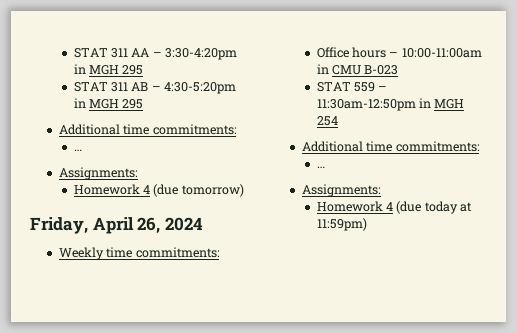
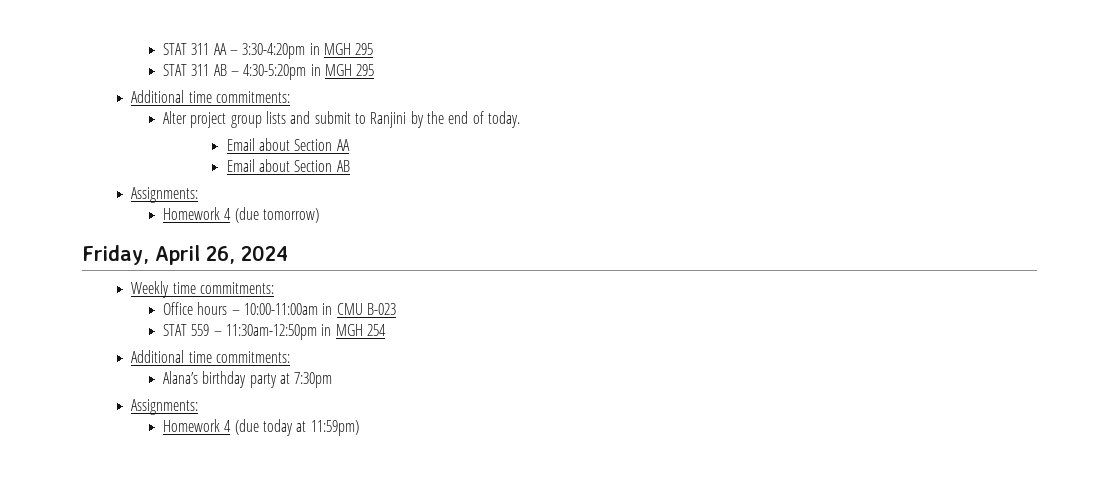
[73,149,82,151] … -> [163,111,520,128] [226,138,350,151] [226,159,350,172] Alter project group lists and submit to Ranjini by the end of today. // Email about Section AA // Email about Section AB
[316,166,325,168] … -> [163,371,333,388] Alana’s birthday party at 7:30pm

